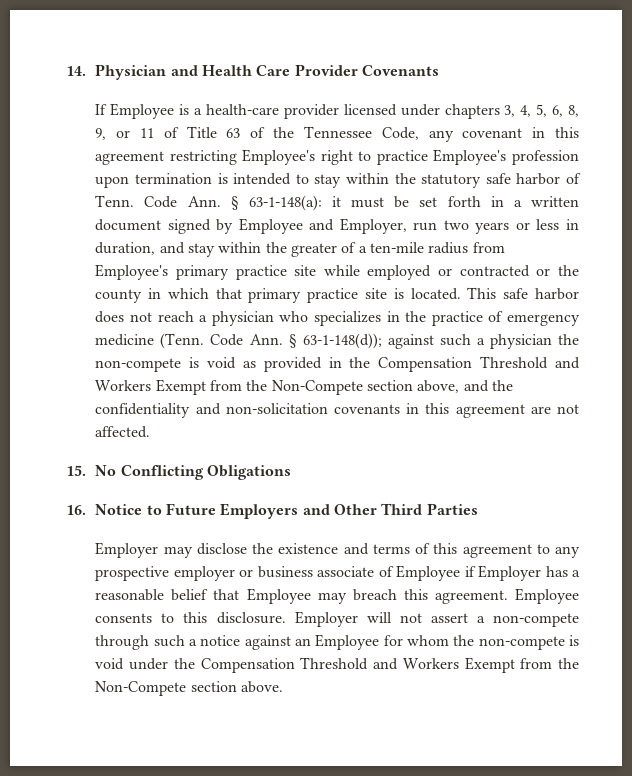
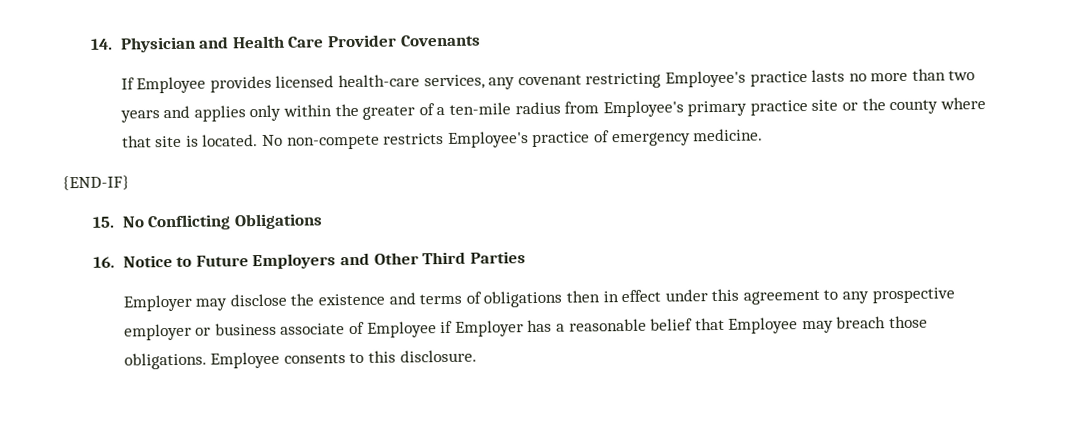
[179,104,579,119] [95,126,579,142] [95,149,579,165] [95,173,581,188] [95,195,579,211] [95,218,579,234] [95,242,215,257] is a health-care provider licensed under chapters 3, 4, 5, 6, 8, 9, or 11 of Title 63 of the Tennessee Code, any covenant in this agreement restricting Employee's right to practice Employee's profession upon termination is intended to stay within the statutory safe harbor of Tenn. Code Ann. § 63-1-148(a): it must be set forth in a written document signed by Employee and Employer, run two years or less in duration, and stay -> [209,68,976,93] [119,104,282,123] provides licensed health-care services, any covenant restricting Employee's practice lasts no more than two years and applies only
[323,265,579,280] [95,287,580,303] [95,311,580,326] [95,333,579,349] [95,356,580,372] [95,379,513,395] [95,403,579,418] [95,426,151,438] while employed or contracted or the county in which that primary practice site is located. This safe harbor does not reach a physician who specializes in the practice of emergency medicine (Tenn. Code Ann. § 63-1-148(d)); against such a physician the non-compete is void as provided in the Compensation Threshold and Workers Exempt from the Non-Compete section above, and the confidentiality and non-solicitation covenants in this agreement are not affected. -> [842,97,986,115] [121,128,764,150] [62,175,130,191] or the county where that site is located. No non-compete restricts Employee's practice of emergency medicine. // {END-IF}
(431, 548) none -> [483,289,708,308] obligations then in effect under
[403,589,508,604] this agreement. -> [889,315,929,329] [123,352,207,370] those obligations.
[294,611,579,627] [95,634,579,650] [95,657,579,673] [95,681,283,696] Employer will not assert a non-compete through such a notice against an Employee for whom the non-compete is void under the Compensation Threshold and Workers Exempt from the Non-Compete section above. -> (477, 356) none

